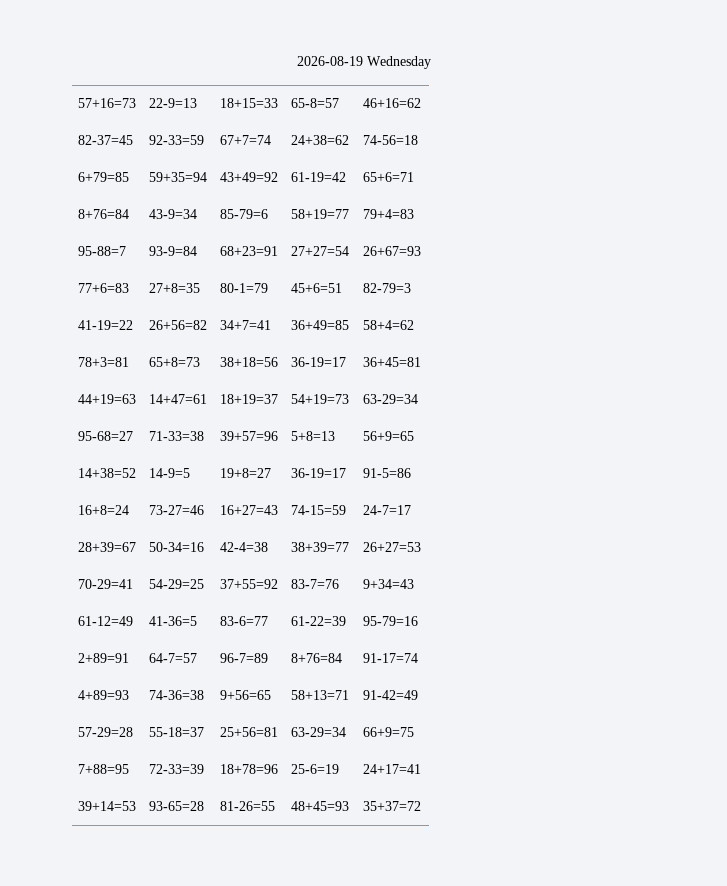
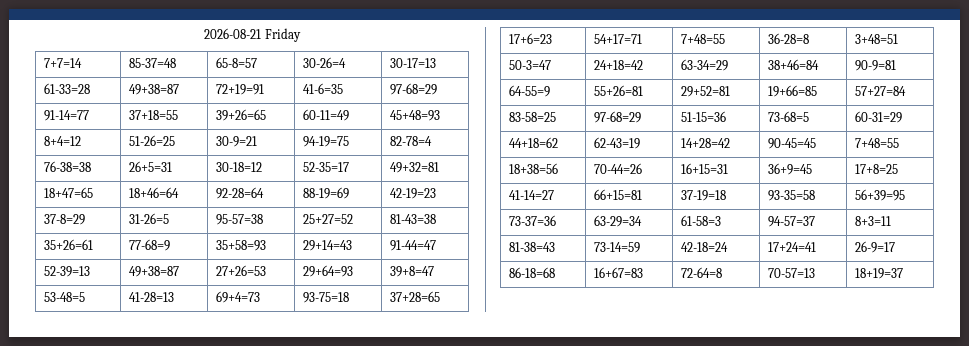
[296,56,431,69] [78,98,137,108] [149,98,198,108] [220,98,279,108] [291,98,340,108] [363,98,422,108] [78,135,134,145] [149,135,205,145] [220,135,272,145] [291,135,350,145] [363,135,419,145] [78,172,130,182] [149,172,208,182] [220,172,279,182] [291,172,347,182] [363,172,415,182] [78,209,130,219] [149,209,198,219] [220,209,269,219] [291,209,350,219] [363,209,415,219] [78,246,127,256] [149,246,198,256] [220,246,279,256] [291,246,350,256] [363,246,422,256] [78,283,130,293] [149,283,201,293] [220,283,269,293] [291,283,343,293] [363,283,412,293] [78,320,134,330] [149,320,208,330] [220,320,272,330] [291,320,350,330] [363,320,415,330] [78,357,130,367] [149,357,201,367] [220,357,279,367] [291,357,347,367] [363,357,422,367] [78,394,137,404] [149,394,208,404] [220,394,279,404] [291,394,350,404] [363,394,419,404] [78,431,134,441] [149,431,205,441] [220,431,279,441] [291,431,336,441] [363,431,415,441] [78,468,137,478] [149,468,191,478] [220,468,272,478] [291,468,347,478] [363,468,412,478] [78,505,130,515] [149,505,205,515] [220,505,279,515] [291,505,347,515] [363,505,412,515] [78,542,137,552] [149,542,205,552] [220,542,269,552] [291,542,350,552] [363,542,422,552] [78,579,134,589] [149,579,205,589] [220,579,279,589] [291,579,340,589] [363,579,415,589] [78,616,134,626] [149,616,198,626] [220,616,269,626] [291,616,347,626] [363,616,419,626] [78,653,130,663] [149,653,198,663] [220,653,269,663] [291,653,343,663] [363,653,419,663] [78,690,130,700] [149,690,205,700] [220,690,272,700] [291,690,350,700] [363,690,419,700] [78,727,134,737] [149,727,205,737] [220,727,279,737] [291,727,347,737] [363,727,415,737] [78,764,130,774] [149,764,205,774] [220,764,279,774] [291,764,340,774] [363,764,422,774] [78,801,137,811] [149,801,205,811] [220,801,276,811] [291,801,350,811] [363,801,422,811] 2026-08-19 Wednesday // 57+16=73 | 22-9=13 | 18+15=33 | 65-8=57 | 46+16=62 // 82-37=45 | 92-33=59 | 67+7=74 | 24+38=62 | 74-56=18 // 6+79=85 | 59+35=94 | 43+49=92 | 61-19=42 | 65+6=71 // 8+76=84 | 43-9=34 | 85-79=6 | 58+19=77 | 79+4=83 // 95-88=7 | 93-9=84 | 68+23=91 | 27+27=54 | 26+67=93 // 77+6=83 | 27+8=35 | 80-1=79 | 45+6=51 | 82-79=3 // 41-19=22 | 26+56=82 | 34+7=41 | 36+49=85 | 58+4=62 // 78+3=81 | 65+8=73 | 38+18=56 | 36-19=17 | 36+45=81 // 44+19=63 | 14+47=61 | 18+19=37 | 54+19=73 | 63-29=34 // 95-68=27 | 71-33=38 | 39+57=96 | 5+8=13 | 56+9=65 // 14+38=52 | 14-9=5 | 19+8=27 | 36-19=17 | 91-5=86 // 16+8=24 | 73-27=46 | 16+27=43 | 74-15=59 | 24-7=17 // 28+39=67 | 50-34=16 | 42-4=38 | 38+39=77 | 26+27=53 // 70-29=41 | 54-29=25 | 37+55=92 | 83-7=76 | 9+34=43 // 61-12=49 | 41-36=5 | 83-6=77 | 61-22=39 | 95-79=16 // 2+89=91 | 64-7=57 | 96-7=89 | 8+76=84 | 91-17=74 // 4+89=93 | 74-36=38 | 9+56=65 | 58+13=71 | 91-42=49 // 57-29=28 | 55-18=37 | 25+56=81 | 63-29=34 | 66+9=75 // 7+88=95 | 72-33=39 | 18+78=96 | 25-6=19 | 24+17=41 // 39+14=53 | 93-65=28 | 81-26=55 | 48+45=93 | 35+37=72 -> [204,28,301,42] [43,58,82,68] [128,58,176,68] [215,57,257,68] [302,57,346,68] [389,58,436,68] [43,83,90,94] [128,84,179,95] [215,84,264,95] [302,83,343,94] [389,83,437,95] [43,110,89,121] [128,110,178,120] [215,109,266,121] [302,109,349,121] [389,110,440,121] [43,136,81,146] [128,135,175,146] [215,136,257,147] [302,136,349,147] [389,136,432,146] [43,161,91,172] [128,161,172,172] [215,162,262,172] [302,162,349,172] [389,162,439,173] [43,187,93,198] [128,187,179,198] [215,187,264,199] [302,187,349,199] [389,188,436,199] [43,214,85,225] [128,213,169,224] [215,214,263,225] [302,214,353,224] [389,214,436,224] [43,239,93,250] [128,239,170,251] [215,240,266,251] [302,240,352,251] [389,240,436,251] [43,266,90,277] [128,266,179,277] [215,265,266,276] [302,265,353,277] [389,266,434,277] [43,292,85,302] [128,292,174,302] [215,291,260,303] [302,292,349,303] [389,291,440,302] [508,33,552,44] [593,34,642,44] [680,34,725,44] [767,33,809,44] [854,34,898,44] [508,60,551,70] [593,60,643,70] [680,59,728,71] [767,59,819,70] [854,60,896,71] [508,85,550,97] [593,85,643,96] [680,86,730,97] [767,85,817,97] [854,86,906,96] [508,112,556,122] [593,111,641,123] [680,111,726,122] [767,111,809,122] [854,111,902,123] [508,137,558,148] [593,137,640,149] [680,138,730,148] [767,138,816,149] [854,138,899,148] [508,163,558,174] [593,163,642,174] [680,163,728,174] [767,163,812,175] [854,164,898,174] [508,190,554,200] [593,189,642,200] [680,190,726,201] [767,190,815,201] [854,189,905,201] [508,215,556,226] [593,215,642,227] [680,215,721,226] [767,216,815,227] [854,216,891,226] [508,242,555,252] [593,242,640,253] [680,242,728,252] [767,242,816,252] [854,241,895,253] [508,267,555,278] [593,267,643,278] [680,267,722,278] [767,268,815,278] [854,268,903,279] 2026-08-21 Friday // 7+7=14 | 85-37=48 | 65-8=57 | 30-26=4 | 30-17=13 // 61-33=28 | 49+38=87 | 72+19=91 | 41-6=35 | 97-68=29 // 91-14=77 | 37+18=55 | 39+26=65 | 60-11=49 | 45+48=93 // 8+4=12 | 51-26=25 | 30-9=21 | 94-19=75 | 82-78=4 // 76-38=38 | 26+5=31 | 30-18=12 | 52-35=17 | 49+32=81 // 18+47=65 | 18+46=64 | 92-28=64 | 88-19=69 | 42-19=23 // 37-8=29 | 31-26=5 | 95-57=38 | 25+27=52 | 81-43=38 // 35+26=61 | 77-68=9 | 35+58=93 | 29+14=43 | 91-44=47 // 52-39=13 | 49+38=87 | 27+26=53 | 29+64=93 | 39+8=47 // 53-48=5 | 41-28=13 | 69+4=73 | 93-75=18 | 37+28=65 // 17+6=23 | 54+17=71 | 7+48=55 | 36-28=8 | 3+48=51 // 50-3=47 | 24+18=42 | 63-34=29 | 38+46=84 | 90-9=81 // 64-55=9 | 55+26=81 | 29+52=81 | 19+66=85 | 57+27=84 // 83-58=25 | 97-68=29 | 51-15=36 | 73-68=5 | 60-31=29 // 44+18=62 | 62-43=19 | 14+28=42 | 90-45=45 | 7+48=55 // 18+38=56 | 70-44=26 | 16+15=31 | 36+9=45 | 17+8=25 // 41-14=27 | 66+15=81 | 37-19=18 | 93-35=58 | 56+39=95 // 73-37=36 | 63-29=34 | 61-58=3 | 94-57=37 | 8+3=11 // 81-38=43 | 73-14=59 | 42-18=24 | 17+24=41 | 26-9=17 // 86-18=68 | 16+67=83 | 72-64=8 | 70-57=13 | 18+19=37

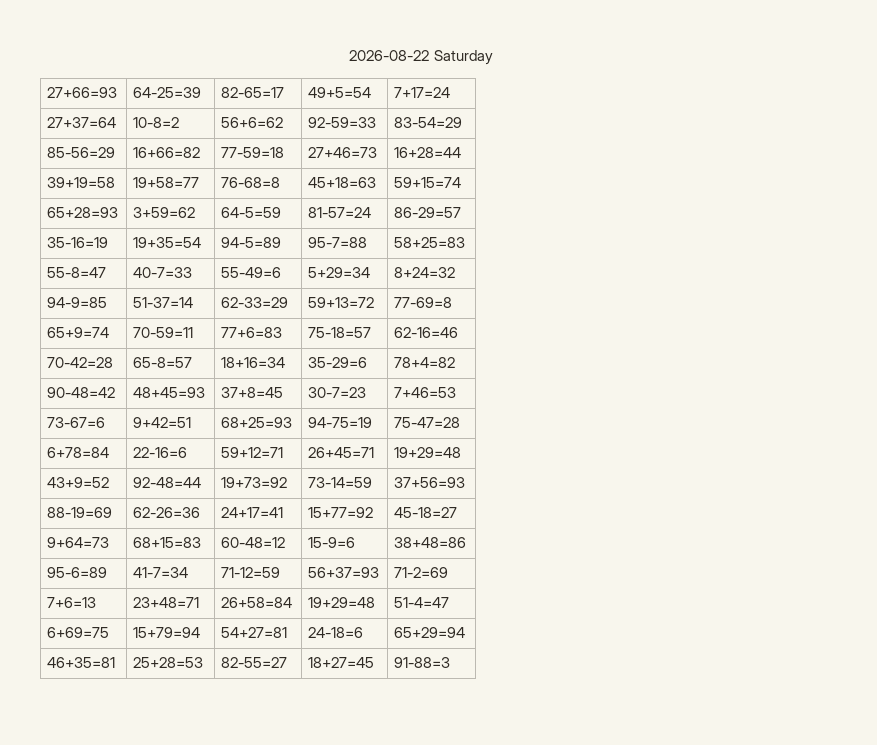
[204,28,301,42] [43,58,82,68] [128,58,176,68] [215,57,257,68] [302,57,346,68] [389,58,436,68] [43,83,90,94] [128,84,179,95] [215,84,264,95] [302,83,343,94] [389,83,437,95] [43,110,89,121] [128,110,178,120] [215,109,266,121] [302,109,349,121] [389,110,440,121] [43,136,81,146] [128,135,175,146] [215,136,257,147] [302,136,349,147] [389,136,432,146] [43,161,91,172] [128,161,172,172] [215,162,262,172] [302,162,349,172] [389,162,439,173] [43,187,93,198] [128,187,179,198] [215,187,264,199] [302,187,349,199] [389,188,436,199] [43,214,85,225] [128,213,169,224] [215,214,263,225] [302,214,353,224] [389,214,436,224] [43,239,93,250] [128,239,170,251] [215,240,266,251] [302,240,352,251] [389,240,436,251] [43,266,90,277] [128,266,179,277] [215,265,266,276] [302,265,353,277] [389,266,434,277] [43,292,85,302] [128,292,174,302] [215,291,260,303] [302,292,349,303] [389,291,440,302] [508,33,552,44] [593,34,642,44] [680,34,725,44] [767,33,809,44] [854,34,898,44] [508,60,551,70] [593,60,643,70] [680,59,728,71] [767,59,819,70] [854,60,896,71] [508,85,550,97] [593,85,643,96] [680,86,730,97] [767,85,817,97] [854,86,906,96] [508,112,556,122] [593,111,641,123] [680,111,726,122] [767,111,809,122] [854,111,902,123] [508,137,558,148] [593,137,640,149] [680,138,730,148] [767,138,816,149] [854,138,899,148] [508,163,558,174] [593,163,642,174] [680,163,728,174] [767,163,812,175] [854,164,898,174] [508,190,554,200] [593,189,642,200] [680,190,726,201] [767,190,815,201] [854,189,905,201] [508,215,556,226] [593,215,642,227] [680,215,721,226] [767,216,815,227] [854,216,891,226] [508,242,555,252] [593,242,640,253] [680,242,728,252] [767,242,816,252] [854,241,895,253] [508,267,555,278] [593,267,643,278] [680,267,722,278] [767,268,815,278] [854,268,903,279] 2026-08-21 Friday // 7+7=14 | 85-37=48 | 65-8=57 | 30-26=4 | 30-17=13 // 61-33=28 | 49+38=87 | 72+19=91 | 41-6=35 | 97-68=29 // 91-14=77 | 37+18=55 | 39+26=65 | 60-11=49 | 45+48=93 // 8+4=12 | 51-26=25 | 30-9=21 | 94-19=75 | 82-78=4 // 76-38=38 | 26+5=31 | 30-18=12 | 52-35=17 | 49+32=81 // 18+47=65 | 18+46=64 | 92-28=64 | 88-19=69 | 42-19=23 // 37-8=29 | 31-26=5 | 95-57=38 | 25+27=52 | 81-43=38 // 35+26=61 | 77-68=9 | 35+58=93 | 29+14=43 | 91-44=47 // 52-39=13 | 49+38=87 | 27+26=53 | 29+64=93 | 39+8=47 // 53-48=5 | 41-28=13 | 69+4=73 | 93-75=18 | 37+28=65 // 17+6=23 | 54+17=71 | 7+48=55 | 36-28=8 | 3+48=51 // 50-3=47 | 24+18=42 | 63-34=29 | 38+46=84 | 90-9=81 // 64-55=9 | 55+26=81 | 29+52=81 | 19+66=85 | 57+27=84 // 83-58=25 | 97-68=29 | 51-15=36 | 73-68=5 | 60-31=29 // 44+18=62 | 62-43=19 | 14+28=42 | 90-45=45 | 7+48=55 // 18+38=56 | 70-44=26 | 16+15=31 | 36+9=45 | 17+8=25 // 41-14=27 | 66+15=81 | 37-19=18 | 93-35=58 | 56+39=95 // 73-37=36 | 63-29=34 | 61-58=3 | 94-57=37 | 8+3=11 // 81-38=43 | 73-14=59 | 42-18=24 | 17+24=41 | 26-9=17 // 86-18=68 | 16+67=83 | 72-64=8 | 70-57=13 | 18+19=37 -> [349,50,493,65] [47,87,118,98] [133,87,202,98] [221,87,285,98] [308,87,372,98] [394,87,451,98] [47,117,117,128] [133,117,180,128] [221,117,284,128] [308,117,377,128] [394,117,463,128] [47,147,116,158] [133,147,201,158] [221,147,285,158] [308,147,378,158] [394,147,462,158] [47,177,116,188] [133,177,200,188] [221,177,281,188] [308,177,377,188] [394,177,462,188] [47,207,119,218] [133,207,196,218] [221,207,282,218] [308,207,372,218] [394,207,462,218] [47,237,109,248] [133,237,202,248] [221,237,282,248] [308,237,368,248] [394,237,466,248] [47,267,107,278] [133,267,193,278] [221,267,282,278] [308,267,371,278] [394,267,456,278] [47,297,108,308] [133,297,194,308] [221,297,289,308] [308,297,375,308] [394,297,453,308] [47,327,110,338] [133,327,194,338] [221,327,283,338] [308,327,372,338] [394,327,459,338] [47,357,114,368] [133,357,193,368] [221,357,286,368] [308,357,368,368] [394,357,456,368] [47,387,116,398] [133,387,206,398] [221,387,284,398] [308,387,367,398] [394,387,457,398] [47,417,106,428] [133,417,192,428] [221,417,293,428] [308,417,373,428] [394,417,461,428] [47,447,110,458] [133,447,188,458] [221,447,284,458] [308,447,375,458] [394,447,462,458] [47,477,110,488] [133,477,202,488] [221,477,288,488] [308,477,373,488] [394,477,466,488] [47,507,113,518] [133,507,201,518] [221,507,284,518] [308,507,374,518] [394,507,458,518] [47,537,110,548] [133,537,202,548] [221,537,286,548] [308,537,356,548] [394,537,467,548] [47,567,108,578] [133,567,189,578] [221,567,281,578] [308,567,380,578] [394,567,449,578] [47,597,97,608] [133,597,200,608] [221,597,293,608] [308,597,376,608] [394,597,450,608] [47,627,110,638] [133,627,201,638] [221,627,288,638] [308,627,364,638] [394,627,466,638] [47,657,116,668] [133,657,204,668] [221,657,288,668] [308,657,375,668] [394,657,451,668] 2026-08-22 Saturday // 27+66=93 | 64-25=39 | 82-65=17 | 49+5=54 | 7+17=24 // 27+37=64 | 10-8=2 | 56+6=62 | 92-59=33 | 83-54=29 // 85-56=29 | 16+66=82 | 77-59=18 | 27+46=73 | 16+28=44 // 39+19=58 | 19+58=77 | 76-68=8 | 45+18=63 | 59+15=74 // 65+28=93 | 3+59=62 | 64-5=59 | 81-57=24 | 86-29=57 // 35-16=19 | 19+35=54 | 94-5=89 | 95-7=88 | 58+25=83 // 55-8=47 | 40-7=33 | 55-49=6 | 5+29=34 | 8+24=32 // 94-9=85 | 51-37=14 | 62-33=29 | 59+13=72 | 77-69=8 // 65+9=74 | 70-59=11 | 77+6=83 | 75-18=57 | 62-16=46 // 70-42=28 | 65-8=57 | 18+16=34 | 35-29=6 | 78+4=82 // 90-48=42 | 48+45=93 | 37+8=45 | 30-7=23 | 7+46=53 // 73-67=6 | 9+42=51 | 68+25=93 | 94-75=19 | 75-47=28 // 6+78=84 | 22-16=6 | 59+12=71 | 26+45=71 | 19+29=48 // 43+9=52 | 92-48=44 | 19+73=92 | 73-14=59 | 37+56=93 // 88-19=69 | 62-26=36 | 24+17=41 | 15+77=92 | 45-18=27 // 9+64=73 | 68+15=83 | 60-48=12 | 15-9=6 | 38+48=86 // 95-6=89 | 41-7=34 | 71-12=59 | 56+37=93 | 71-2=69 // 7+6=13 | 23+48=71 | 26+58=84 | 19+29=48 | 51-4=47 // 6+69=75 | 15+79=94 | 54+27=81 | 24-18=6 | 65+29=94 // 46+35=81 | 25+28=53 | 82-55=27 | 18+27=45 | 91-88=3

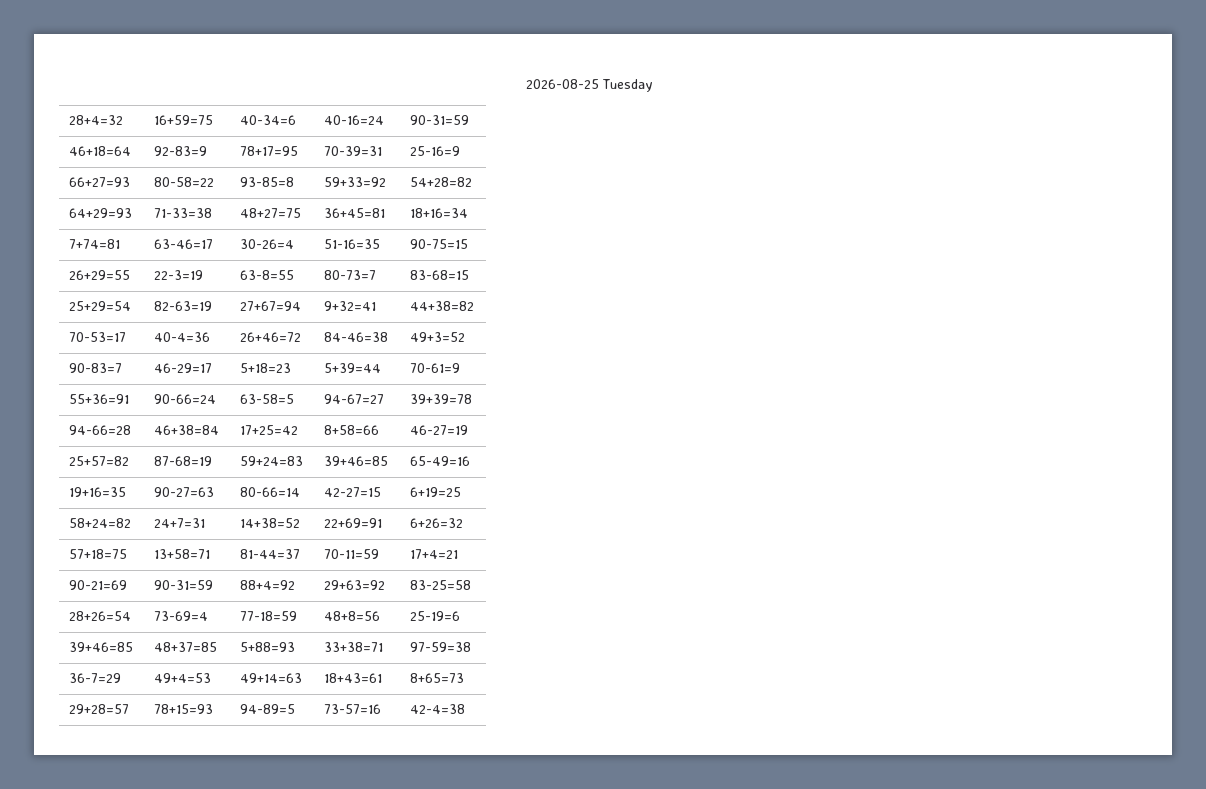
[349,50,493,65] [47,87,118,98] [133,87,202,98] [221,87,285,98] [308,87,372,98] [394,87,451,98] [47,117,117,128] [133,117,180,128] [221,117,284,128] [308,117,377,128] [394,117,463,128] [47,147,116,158] [133,147,201,158] [221,147,285,158] [308,147,378,158] [394,147,462,158] [47,177,116,188] [133,177,200,188] [221,177,281,188] [308,177,377,188] [394,177,462,188] [47,207,119,218] [133,207,196,218] [221,207,282,218] [308,207,372,218] [394,207,462,218] [47,237,109,248] [133,237,202,248] [221,237,282,248] [308,237,368,248] [394,237,466,248] [47,267,107,278] [133,267,193,278] [221,267,282,278] [308,267,371,278] [394,267,456,278] [47,297,108,308] [133,297,194,308] [221,297,289,308] [308,297,375,308] [394,297,453,308] [47,327,110,338] [133,327,194,338] [221,327,283,338] [308,327,372,338] [394,327,459,338] [47,357,114,368] [133,357,193,368] [221,357,286,368] [308,357,368,368] [394,357,456,368] [47,387,116,398] [133,387,206,398] [221,387,284,398] [308,387,367,398] [394,387,457,398] [47,417,106,428] [133,417,192,428] [221,417,293,428] [308,417,373,428] [394,417,461,428] [47,447,110,458] [133,447,188,458] [221,447,284,458] [308,447,375,458] [394,447,462,458] [47,477,110,488] [133,477,202,488] [221,477,288,488] [308,477,373,488] [394,477,466,488] [47,507,113,518] [133,507,201,518] [221,507,284,518] [308,507,374,518] [394,507,458,518] [47,537,110,548] [133,537,202,548] [221,537,286,548] [308,537,356,548] [394,537,467,548] [47,567,108,578] [133,567,189,578] [221,567,281,578] [308,567,380,578] [394,567,449,578] [47,597,97,608] [133,597,200,608] [221,597,293,608] [308,597,376,608] [394,597,450,608] [47,627,110,638] [133,627,201,638] [221,627,288,638] [308,627,364,638] [394,627,466,638] [47,657,116,668] [133,657,204,668] [221,657,288,668] [308,657,375,668] [394,657,451,668] 2026-08-22 Saturday // 27+66=93 | 64-25=39 | 82-65=17 | 49+5=54 | 7+17=24 // 27+37=64 | 10-8=2 | 56+6=62 | 92-59=33 | 83-54=29 // 85-56=29 | 16+66=82 | 77-59=18 | 27+46=73 | 16+28=44 // 39+19=58 | 19+58=77 | 76-68=8 | 45+18=63 | 59+15=74 // 65+28=93 | 3+59=62 | 64-5=59 | 81-57=24 | 86-29=57 // 35-16=19 | 19+35=54 | 94-5=89 | 95-7=88 | 58+25=83 // 55-8=47 | 40-7=33 | 55-49=6 | 5+29=34 | 8+24=32 // 94-9=85 | 51-37=14 | 62-33=29 | 59+13=72 | 77-69=8 // 65+9=74 | 70-59=11 | 77+6=83 | 75-18=57 | 62-16=46 // 70-42=28 | 65-8=57 | 18+16=34 | 35-29=6 | 78+4=82 // 90-48=42 | 48+45=93 | 37+8=45 | 30-7=23 | 7+46=53 // 73-67=6 | 9+42=51 | 68+25=93 | 94-75=19 | 75-47=28 // 6+78=84 | 22-16=6 | 59+12=71 | 26+45=71 | 19+29=48 // 43+9=52 | 92-48=44 | 19+73=92 | 73-14=59 | 37+56=93 // 88-19=69 | 62-26=36 | 24+17=41 | 15+77=92 | 45-18=27 // 9+64=73 | 68+15=83 | 60-48=12 | 15-9=6 | 38+48=86 // 95-6=89 | 41-7=34 | 71-12=59 | 56+37=93 | 71-2=69 // 7+6=13 | 23+48=71 | 26+58=84 | 19+29=48 | 51-4=47 // 6+69=75 | 15+79=94 | 54+27=81 | 24-18=6 | 65+29=94 // 46+35=81 | 25+28=53 | 82-55=27 | 18+27=45 | 91-88=3 -> [525,79,653,92] [69,115,124,125] [154,115,214,125] [240,115,297,125] [324,115,385,125] [410,115,470,125] [69,146,132,156] [154,146,208,156] [240,146,299,156] [324,146,383,156] [410,146,461,156] [69,177,131,187] [154,177,215,187] [240,177,295,187] [324,177,387,187] [410,177,473,187] [69,208,133,218] [154,208,213,218] [240,208,302,218] [324,208,386,218] [410,208,469,218] [69,239,121,249] [154,239,214,249] [240,239,295,249] [324,239,381,249] [410,239,469,249] [69,270,131,280] [154,270,204,280] [240,270,295,280] [324,270,377,280] [410,270,470,280] [69,301,132,311] [154,301,213,311] [240,301,302,311] [324,301,377,311] [410,301,475,311] [69,332,127,342] [154,332,211,342] [240,332,302,342] [324,332,389,342] [410,332,466,342] [69,363,123,373] [154,363,213,373] [240,363,292,373] [324,363,382,373] [410,363,461,373] [69,394,130,404] [154,394,217,404] [240,394,295,404] [324,394,385,404] [410,394,473,404] [69,425,132,435] [154,425,220,435] [240,425,299,435] [324,425,380,435] [410,425,469,435] [69,456,130,466] [154,456,213,466] [240,456,304,466] [324,456,389,466] [410,456,471,466] [69,487,127,497] [154,487,215,497] [240,487,301,497] [324,487,382,497] [410,487,462,497] [69,518,132,528] [154,518,206,528] [240,518,301,528] [324,518,383,528] [410,518,464,528] [69,549,128,559] [154,549,211,559] [240,549,301,559] [324,549,380,559] [410,549,459,559] [69,580,128,590] [154,580,214,590] [240,580,296,590] [324,580,386,590] [410,580,472,590] [69,611,132,621] [154,611,209,621] [240,611,298,621] [324,611,381,621] [410,611,461,621] [69,642,134,652] [154,642,218,652] [240,642,296,652] [324,642,384,652] [410,642,472,652] [69,673,122,683] [154,673,212,683] [240,673,303,683] [324,673,383,683] [410,673,465,683] [69,704,130,714] [154,704,214,714] [240,704,296,714] [324,704,382,714] [410,704,466,714] 2026-08-25 Tuesday // 28+4=32 | 16+59=75 | 40-34=6 | 40-16=24 | 90-31=59 // 46+18=64 | 92-83=9 | 78+17=95 | 70-39=31 | 25-16=9 // 66+27=93 | 80-58=22 | 93-85=8 | 59+33=92 | 54+28=82 // 64+29=93 | 71-33=38 | 48+27=75 | 36+45=81 | 18+16=34 // 7+74=81 | 63-46=17 | 30-26=4 | 51-16=35 | 90-75=15 // 26+29=55 | 22-3=19 | 63-8=55 | 80-73=7 | 83-68=15 // 25+29=54 | 82-63=19 | 27+67=94 | 9+32=41 | 44+38=82 // 70-53=17 | 40-4=36 | 26+46=72 | 84-46=38 | 49+3=52 // 90-83=7 | 46-29=17 | 5+18=23 | 5+39=44 | 70-61=9 // 55+36=91 | 90-66=24 | 63-58=5 | 94-67=27 | 39+39=78 // 94-66=28 | 46+38=84 | 17+25=42 | 8+58=66 | 46-27=19 // 25+57=82 | 87-68=19 | 59+24=83 | 39+46=85 | 65-49=16 // 19+16=35 | 90-27=63 | 80-66=14 | 42-27=15 | 6+19=25 // 58+24=82 | 24+7=31 | 14+38=52 | 22+69=91 | 6+26=32 // 57+18=75 | 13+58=71 | 81-44=37 | 70-11=59 | 17+4=21 // 90-21=69 | 90-31=59 | 88+4=92 | 29+63=92 | 83-25=58 // 28+26=54 | 73-69=4 | 77-18=59 | 48+8=56 | 25-19=6 // 39+46=85 | 48+37=85 | 5+88=93 | 33+38=71 | 97-59=38 // 36-7=29 | 49+4=53 | 49+14=63 | 18+43=61 | 8+65=73 // 29+28=57 | 78+15=93 | 94-89=5 | 73-57=16 | 42-4=38

